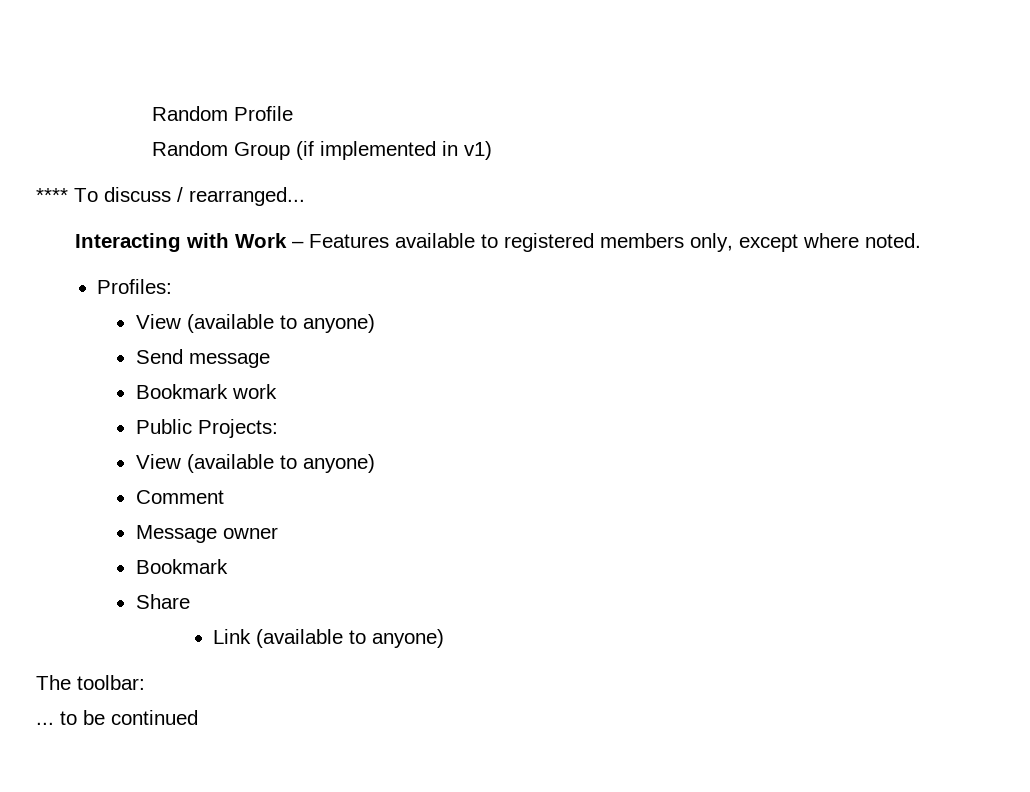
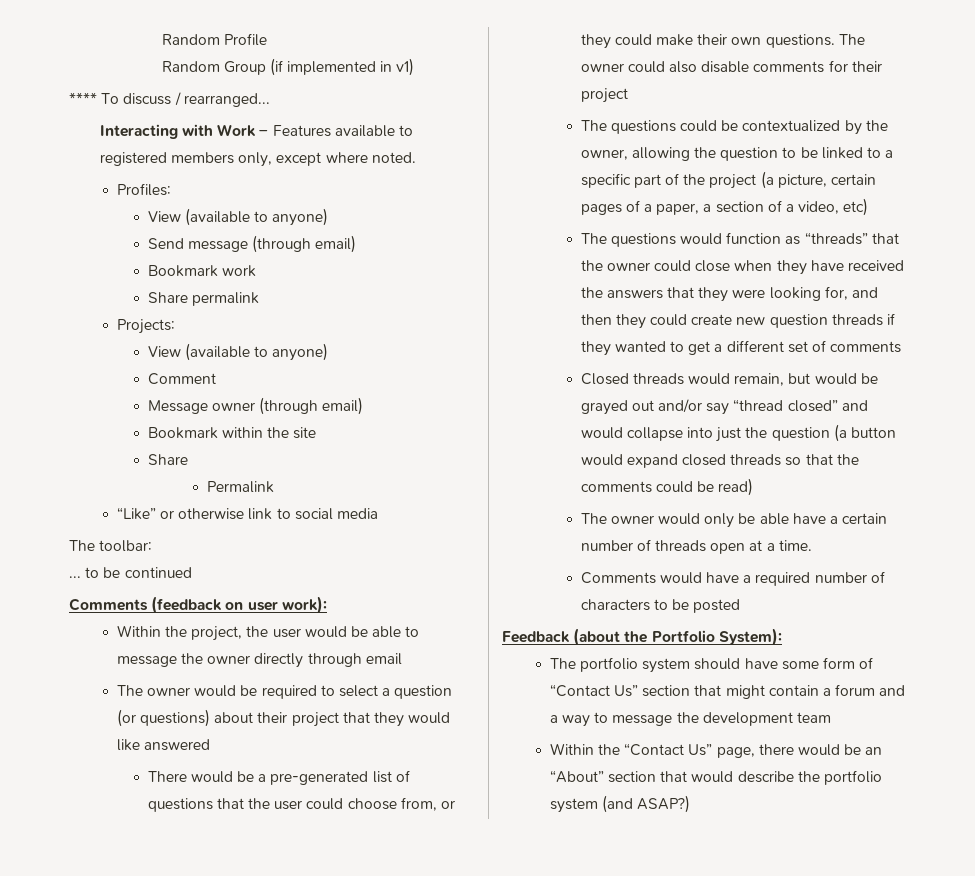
(270, 360) none -> [252,235,357,253] (through email)
[135,419,192,434] Public -> [147,292,259,306] Share permalink //
[135,559,228,574] [135,594,190,609] [213,629,445,648] // Bookmark // Share // Link (available to anyone) -> [259,397,364,415] [147,427,317,439] [147,454,188,465] [207,481,275,493] [116,507,379,520] (through email) // Bookmark within the site // Share // Permalink // “Like” or otherwise link to social media
(198, 717) none -> [69,596,327,614] [116,625,420,641] [116,653,402,668] [116,685,453,699] [116,709,451,727] [116,739,211,751] [147,770,410,785] [147,797,456,812] [580,34,865,49] [580,60,882,73] [580,88,628,103] [580,120,888,135] [580,147,894,161] [580,171,877,189] [580,198,869,216] [580,232,899,247] [580,260,905,275] [580,286,879,302] [580,313,896,329] [580,340,902,356] [580,373,878,386] [580,399,868,415] [580,424,897,442] [580,454,859,468] [580,478,754,496] [580,513,888,528] [580,539,812,554] [580,571,885,586] [580,599,741,613] [502,628,782,646] [549,657,874,673] [549,684,906,699] [549,712,832,727] [549,743,883,758] [549,770,883,785] [549,795,691,813] // Comments (feedback on user work): // Within the project, the user would be able to message the owner directly through email // The owner would be required to select a question (or questions) about their project that they would like answered // There would be a pre-generated list of questions that the user could choose from, or they could make their own questions. The owner could also disable comments for their project // The questions could be contextualized by the owner, allowing the question to be linked to a specific part of the project (a picture, certain pages of a paper, a section of a video, etc) // The questions would function as “threads” that the owner could close when they have received the answers that they were looking for, and then they could create new question threads if they wanted to get a different set of comments // Closed threads would remain, but would be grayed out and/or say “thread closed” and would collapse into just the question (a button would expand closed threads so that the comments could be read) // The owner would only be able have a certain number of threads open at a time. // Comments would have a required number of characters to be posted // Feedback (about the Portfolio System): // The portfolio system should have some form of “Contact Us” section that might contain a forum and a way to message the development team // Within the “Contact Us” page, there would be an “About” section that would describe the portfolio system (and ASAP?)

